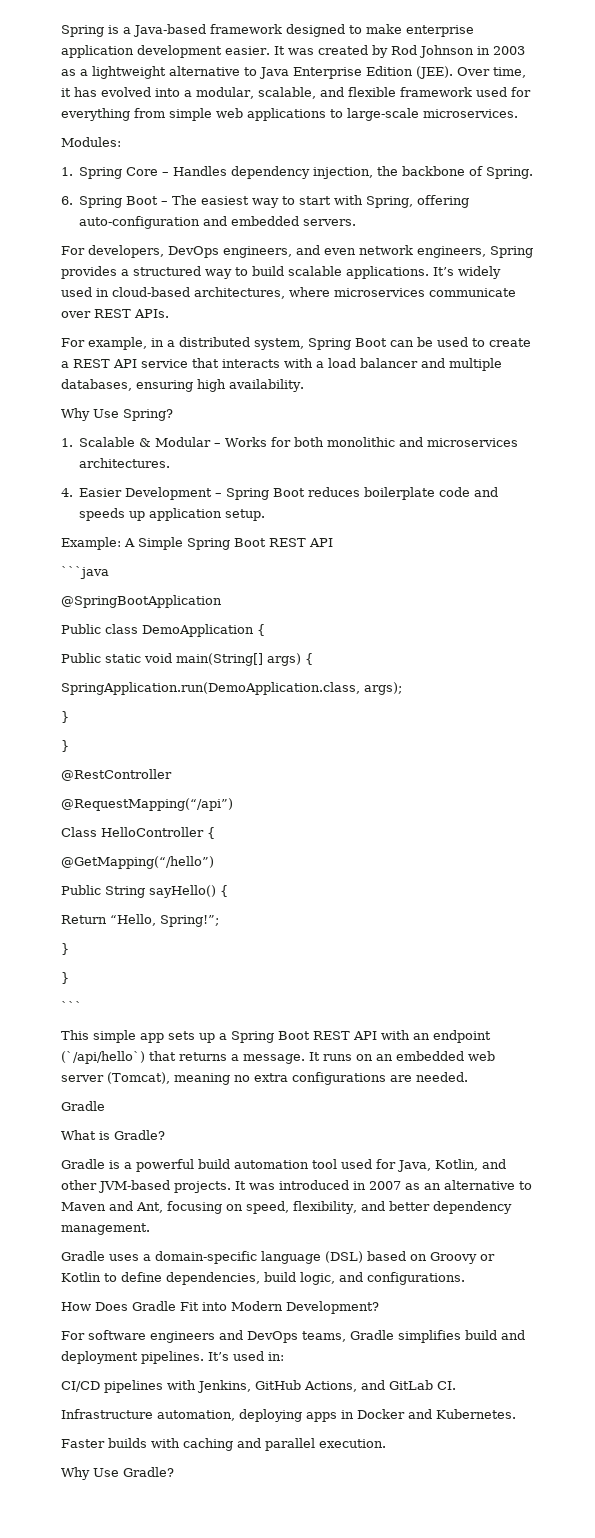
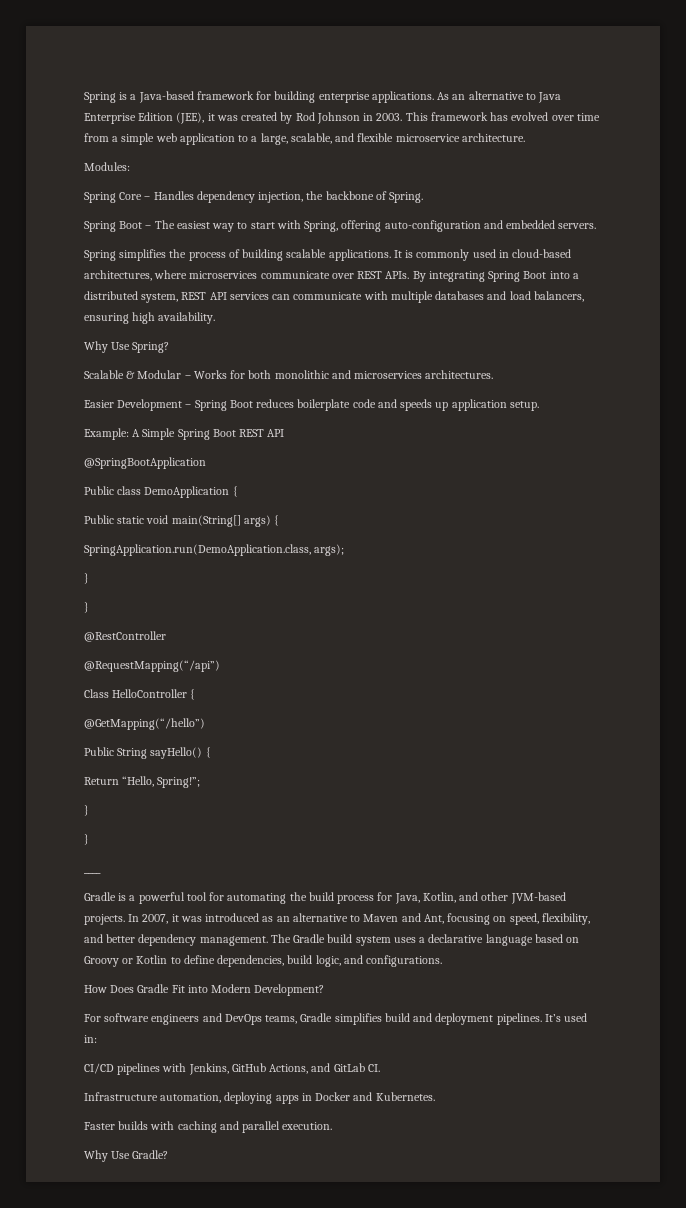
[286,24,474,37] [61,45,285,58] designed to make enterprise application development easier. It -> [256,91,562,103] [84,112,215,124] for building enterprise applications. As an alternative to Java Enterprise Edition (JEE), it
[492,46,525,55] [61,66,526,79] [61,87,531,99] [61,108,518,121] 2003 as a lightweight alternative to Java Enterprise Edition (JEE). Over time, it has evolved into a modular, scalable, and flexible framework used for everything from simple web applications to large-scale microservices. -> [376,112,600,121] [84,133,525,145] 2003. This framework has evolved over time from a simple web application to a large, scalable, and flexible microservice architecture.
[61,167,73,176] 1. -> (130, 166) none
[61,196,73,205] 6. -> (424, 197) none
[61,245,533,258] [61,266,501,279] For developers, DevOps engineers, and even network engineers, Spring provides a structured way to build scalable applications. It’s widely -> [84,249,470,261] Spring simplifies the process of building scalable applications. It is commonly
[61,337,531,350] [61,358,502,371] [61,379,132,391] // For example, in a distributed system, Spring Boot can be used to create a REST API service that interacts with a load balancer and multiple databases, -> [412,271,579,282] [84,291,584,303] By integrating Spring Boot into a distributed system, REST API services can communicate with multiple databases and load balancers,
[61,438,73,447] 1. -> (170, 347) none
[61,488,73,497] 4. -> (494, 374) none
[61,566,109,579] // ```java -> (285, 433) none
[61,1001,82,1011] [61,1030,491,1043] [61,1051,495,1064] [61,1072,468,1085] [61,1101,105,1111] [61,1130,165,1140] [61,1159,372,1172] ``` // This simple app sets up a Spring Boot REST API with an endpoint (`/api/hello`) that returns a message. It runs on an embedded web server (Tomcat), meaning no extra configurations are needed. // Gradle // What is Gradle? // Gradle is a powerful build automation tool used -> [84,872,101,874] [84,892,375,904] ____ // Gradle is a powerful tool for automating the build process
[235,1180,401,1190] It was introduced in 2007 -> [128,913,260,924] In 2007, it was introduced
[61,1251,363,1264] // Gradle uses a domain-specific language (DSL) -> [270,934,533,946] The Gradle build system uses a declarative language

